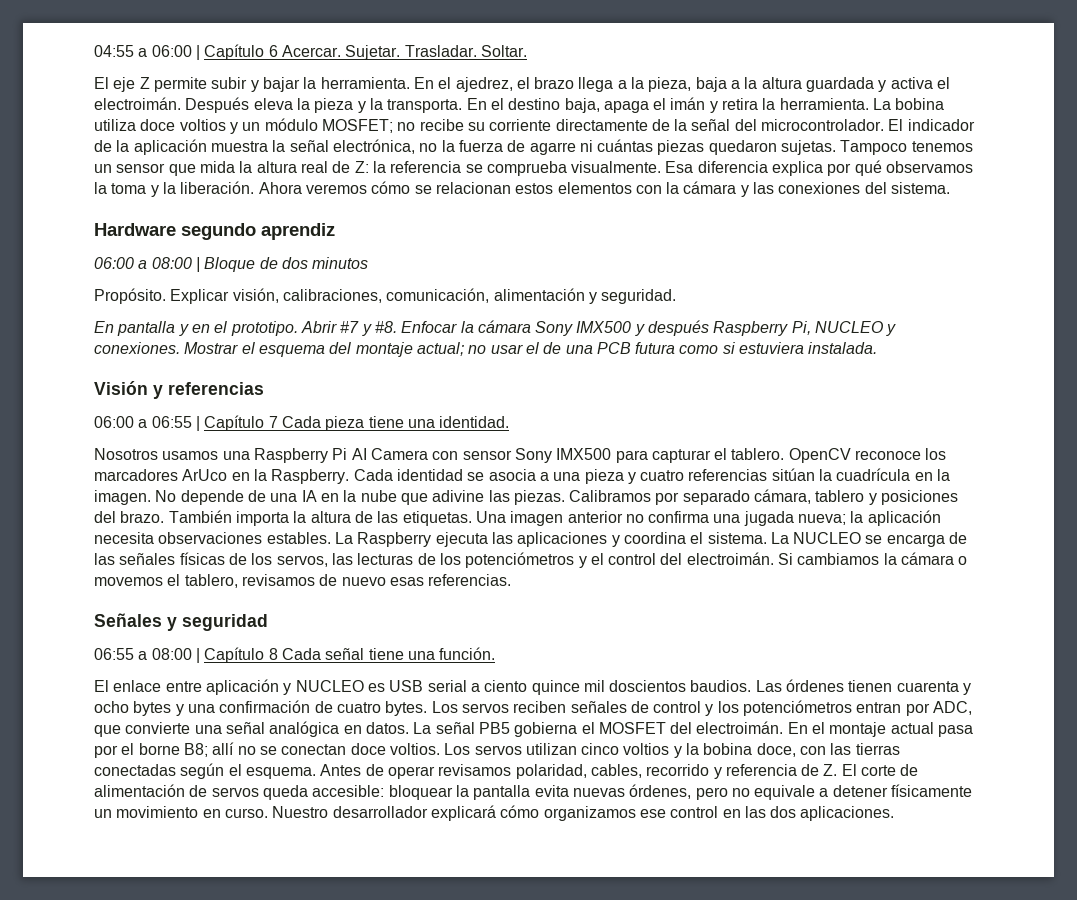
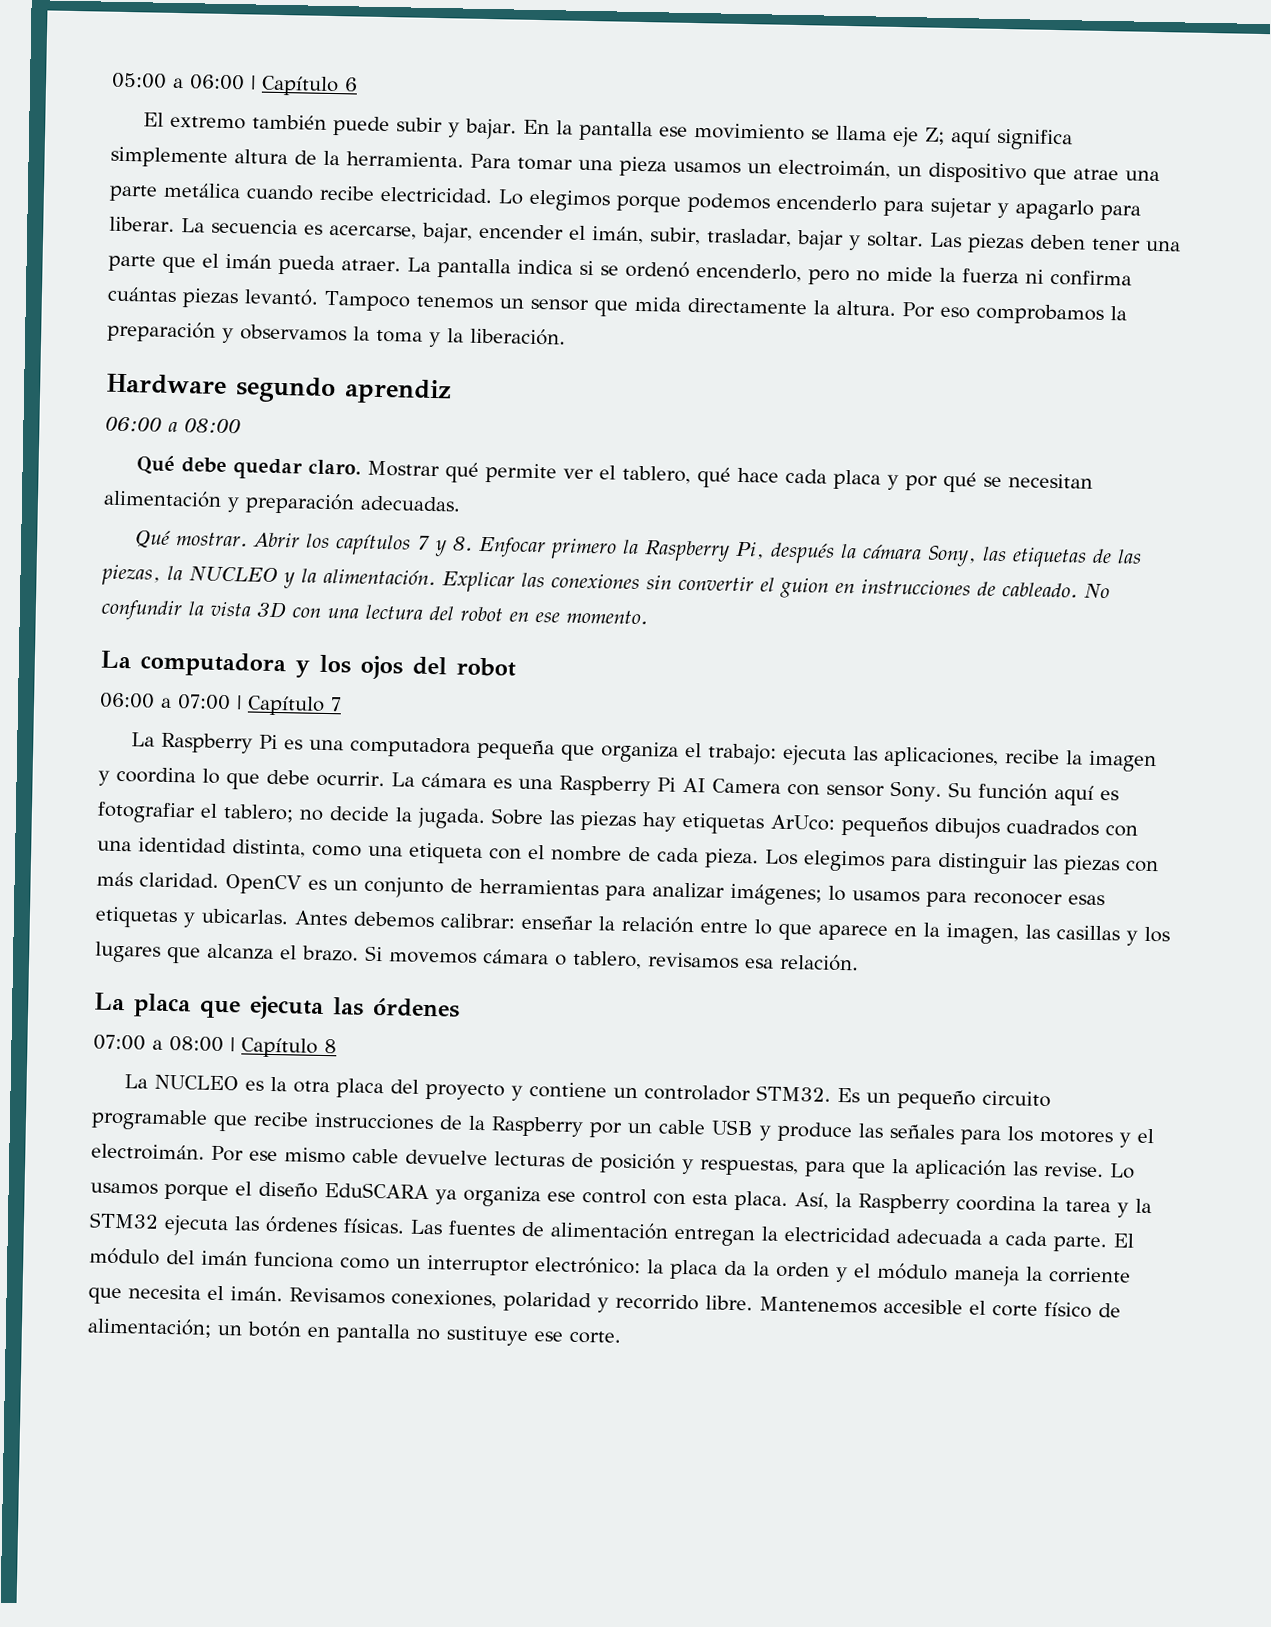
[94,45,134,57] 04:55 -> [111,72,167,89] 05:00
[281,45,527,60] [94,77,951,92] [94,97,945,113] [94,118,975,134] [94,139,837,155] Acercar. Sujetar. Trasladar. Soltar. // El eje Z permite subir y bajar la herramienta. En el ajedrez, el brazo llega a la pieza, baja a la altura guardada y activa el electroimán. Después eleva la pieza y la transporta. En el destino baja, apaga el imán y retira la herramienta. La bobina utiliza doce voltios y un módulo MOSFET; no recibe su corriente directamente de la señal del microcontrolador. El indicador de la aplicación muestra la señal electrónica, no la fuerza de agarre ni cuántas piezas quedaron sujetas. -> [143,112,1074,151] [110,146,1160,186] [109,182,1141,221] [109,216,1181,254] [108,253,1132,287] [107,286,319,309] // El extremo también puede subir y bajar. En la pantalla ese movimiento se llama eje Z; aquí significa simplemente altura de la herramienta. Para tomar una pieza usamos un electroimán, un dispositivo que atrae una parte metálica cuando recibe electricidad. Lo elegimos porque podemos encenderlo para sujetar y apagarlo para liberar. La secuencia es acercarse, bajar, encender el imán, subir, trasladar, bajar y soltar. Las piezas deben tener una parte que el imán pueda atraer. La pantalla indica si se ordenó encenderlo, pero no mide la fuerza ni confirma cuántas piezas levantó.
[239,160,882,176] la altura real de Z: la referencia se comprueba visualmente. Esa diferencia explica por qué -> [686,297,1127,325] [107,320,234,344] directamente la altura. Por eso comprobamos la preparación y
[258,181,951,197] Ahora veremos cómo se relacionan estos elementos con la cámara y las conexiones del sistema. -> (566, 336) none
[195,257,369,272] [94,288,677,304] [94,320,897,336] [94,342,878,357] [94,381,264,399] [94,416,192,428] | Bloque de dos minutos // Propósito. Explicar visión, calibraciones, comunicación, alimentación y seguridad. // En pantalla y en el prototipo. Abrir #7 y #8. Enfocar la cámara Sony IMX500 y después Raspberry Pi, NUCLEO y conexiones. Mostrar el esquema del montaje actual; no usar el de una PCB futura como si estuviera instalada. // Visión y referencias // 06:00 a 06:55 -> [136,455,1094,493] [103,489,461,515] [135,530,1143,568] [101,564,1110,599] [101,599,648,625] [100,650,516,680] [99,692,231,711] // Qué debe quedar claro. Mostrar qué permite ver el tablero, qué hace cada placa y por qué se necesitan alimentación y preparación adecuadas. // Qué mostrar. Abrir los capítulos 7 y 8. Enfocar primero la Raspberry Pi, después la cámara Sony, las etiquetas de las piezas, la NUCLEO y la alimentación. Explicar las conexiones sin convertir el guion en instrucciones de cableado. No confundir la vista 3D con una lectura del robot en ese momento. // La computadora y los ojos del robot // 06:00 a 07:00
[281,416,510,431] [94,448,219,460] Cada pieza tiene una identidad. // Nosotros usamos -> [131,732,1158,773] [98,766,512,790] // La Raspberry Pi es una computadora pequeña que organiza el trabajo: ejecuta las aplicaciones, recibe la imagen y coordina lo que debe ocurrir. La cámara es
[514,448,947,463] [94,468,951,484] [94,489,959,505] [94,510,941,526] [94,532,968,547] [94,552,968,568] [94,574,512,588] [94,613,268,631] [94,648,134,660] Sony IMX500 para capturar el tablero. OpenCV reconoce los marcadores ArUco en la Raspberry. Cada identidad se asocia a una pieza y cuatro referencias sitúan la cuadrícula en la imagen. No depende de una IA en la nube que adivine las piezas. Calibramos por separado cámara, tablero y posiciones del brazo. También importa la altura de las etiquetas. Una imagen anterior no confirma una jugada nueva; la aplicación necesita observaciones estables. La Raspberry ejecuta las aplicaciones y coordina el sistema. La NUCLEO se encarga de las señales físicas de los servos, las lecturas de los potenciómetros y el control del electroimán. Si cambiamos la cámara o movemos el tablero, revisamos de nuevo esas referencias. // Señales y seguridad // 06:55 -> [889,780,1119,806] [97,801,1138,840] [97,837,1159,876] [96,871,1105,908] [95,906,1170,946] [95,941,859,972] [94,992,460,1020] [93,1034,146,1051] Sony. Su función aquí es fotografiar el tablero; no decide la jugada. Sobre las piezas hay etiquetas ArUco: pequeños dibujos cuadrados con una identidad distinta, como una etiqueta con el nombre de cada pieza. Los elegimos para distinguir las piezas con más claridad. OpenCV es un conjunto de herramientas para analizar imágenes; lo usamos para reconocer esas etiquetas y ubicarlas. Antes debemos calibrar: enseñar la relación entre lo que aparece en la imagen, las casillas y los lugares que alcanza el brazo. Si movemos cámara o tablero, revisamos esa relación. // La placa que ejecuta las órdenes // 07:00
[281,647,496,660] [94,679,972,695] [94,700,973,716] [94,721,974,737] [94,742,900,758] [94,763,919,779] [94,784,973,800] [94,805,895,821] Cada señal tiene una función. // El enlace entre aplicación y NUCLEO es USB serial a ciento quince mil doscientos baudios. Las órdenes tienen cuarenta y ocho bytes y una confirmación de cuatro bytes. Los servos reciben señales de control y los potenciómetros entran por ADC, que convierte una señal analógica en datos. La señal PB5 gobierna el MOSFET del electroimán. En el montaje actual pasa por el borne B8; allí no se conectan doce voltios. Los servos utilizan cinco voltios y la bobina doce, con las tierras conectadas según el esquema. Antes de operar revisamos polaridad, cables, recorrido y referencia de Z. El corte de alimentación de servos queda accesible: bloquear la pantalla evita nuevas órdenes, pero no equivale a detener físicamente un movimiento en curso. Nuestro desarrollador explicará cómo organizamos ese control en las dos aplicaciones. -> [124,1074,1052,1111] [91,1108,1154,1148] [91,1143,1135,1181] [90,1181,1152,1218] [89,1212,1134,1253] [89,1247,1131,1287] [88,1284,1121,1318] [87,1317,621,1347] // La NUCLEO es la otra placa del proyecto y contiene un controlador STM32. Es un pequeño circuito programable que recibe instrucciones de la Raspberry por un cable USB y produce las señales para los motores y el electroimán. Por ese mismo cable devuelve lecturas de posición y respuestas, para que la aplicación las revise. Lo usamos porque el diseño EduSCARA ya organiza ese control con esta placa. Así, la Raspberry coordina la tarea y la STM32 ejecuta las órdenes físicas. Las fuentes de alimentación entregan la electricidad adecuada a cada parte. El módulo del imán funciona como un interruptor electrónico: la placa da la orden y el módulo maneja la corriente que necesita el imán. Revisamos conexiones, polaridad y recorrido libre. Mantenemos accesible el corte físico de alimentación; un botón en pantalla no sustituye ese corte.

